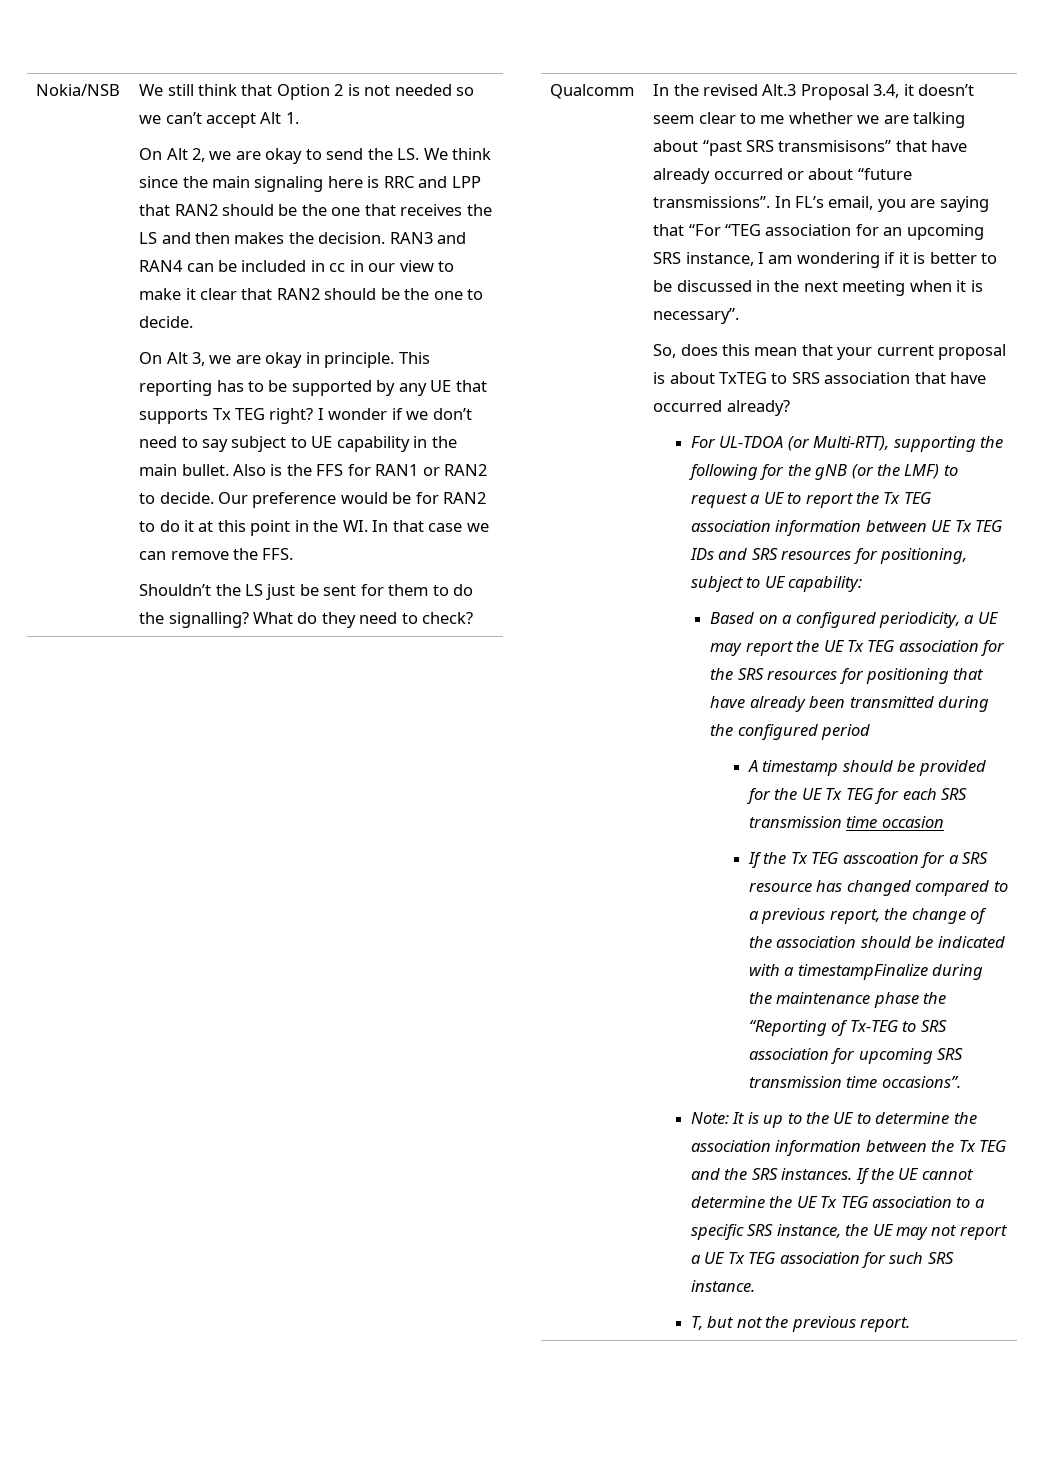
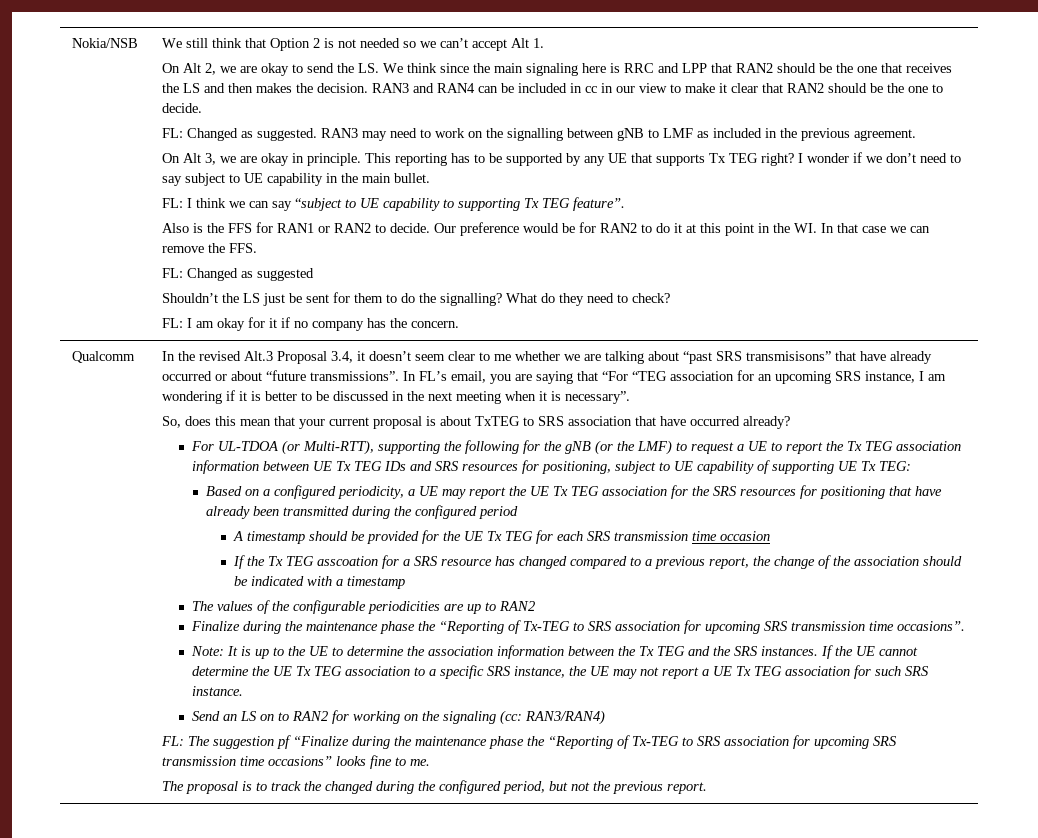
(194, 322) none -> [161,128,916,141] // FL: Changed as suggested. RAN3 may need to work on the signalling between gNB to LMF as included in the previous agreement.
(229, 470) none -> [161,197,625,211] // FL: I think we can say “subject to UE capability to supporting Tx TEG feature”. //
(294, 554) none -> [161,268,314,281] // FL: Changed as suggested
(474, 618) none -> [161,317,459,331] // FL: I am okay for it if no company has the concern.
[788,576,863,592] capability: -> [696,460,911,474] capability of supporting UE Tx TEG:
[797,964,928,980] timestampFinalize -> [346,576,405,589] [191,600,535,614] [190,621,240,631] timestamp // The values of the configurable periodicities are up to RAN2 // Finalize
[690,1316,703,1330] T, -> [191,710,605,725] [160,735,897,749] [161,755,430,769] [161,780,545,794] Send an LS on to RAN2 for working on the signaling (cc: RAN3/RAN4) // FL: The suggestion pf “Finalize during the maintenance phase the “Reporting of Tx-TEG to SRS association for upcoming SRS transmission time occasions” looks fine to me. // The proposal is to track the changed during the configured period,

